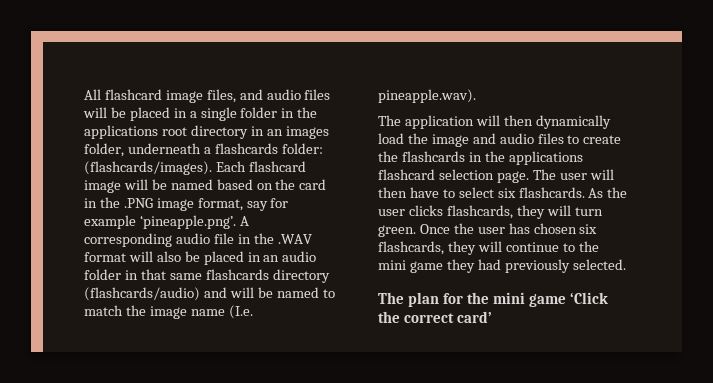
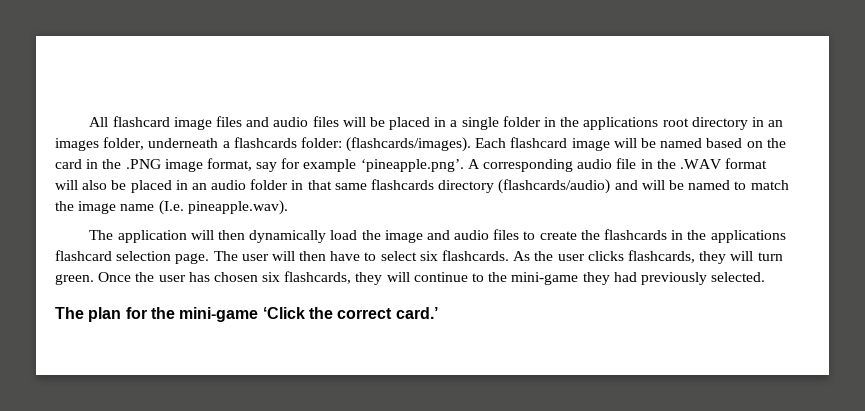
[206,89,236,103] files, -> [215,116,242,127] files
[378,260,443,273] mini game -> [511,272,579,285] mini-game
[493,292,567,307] mini game -> [179,307,259,322] mini-game
[457,311,493,323] card’ -> [395,307,438,319] card.’

